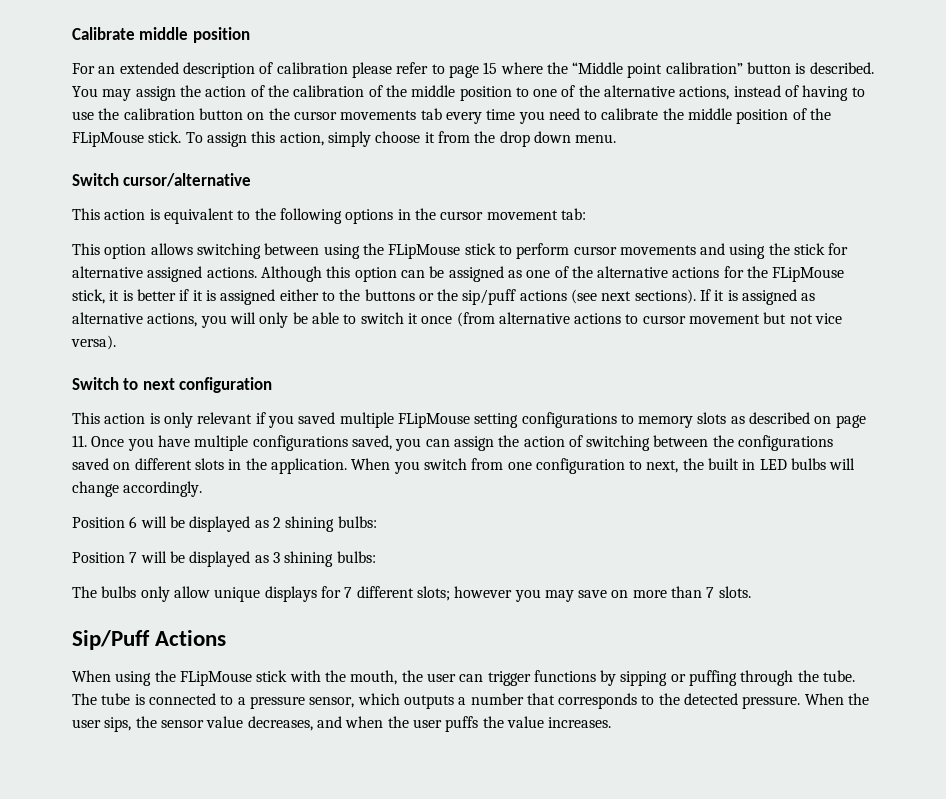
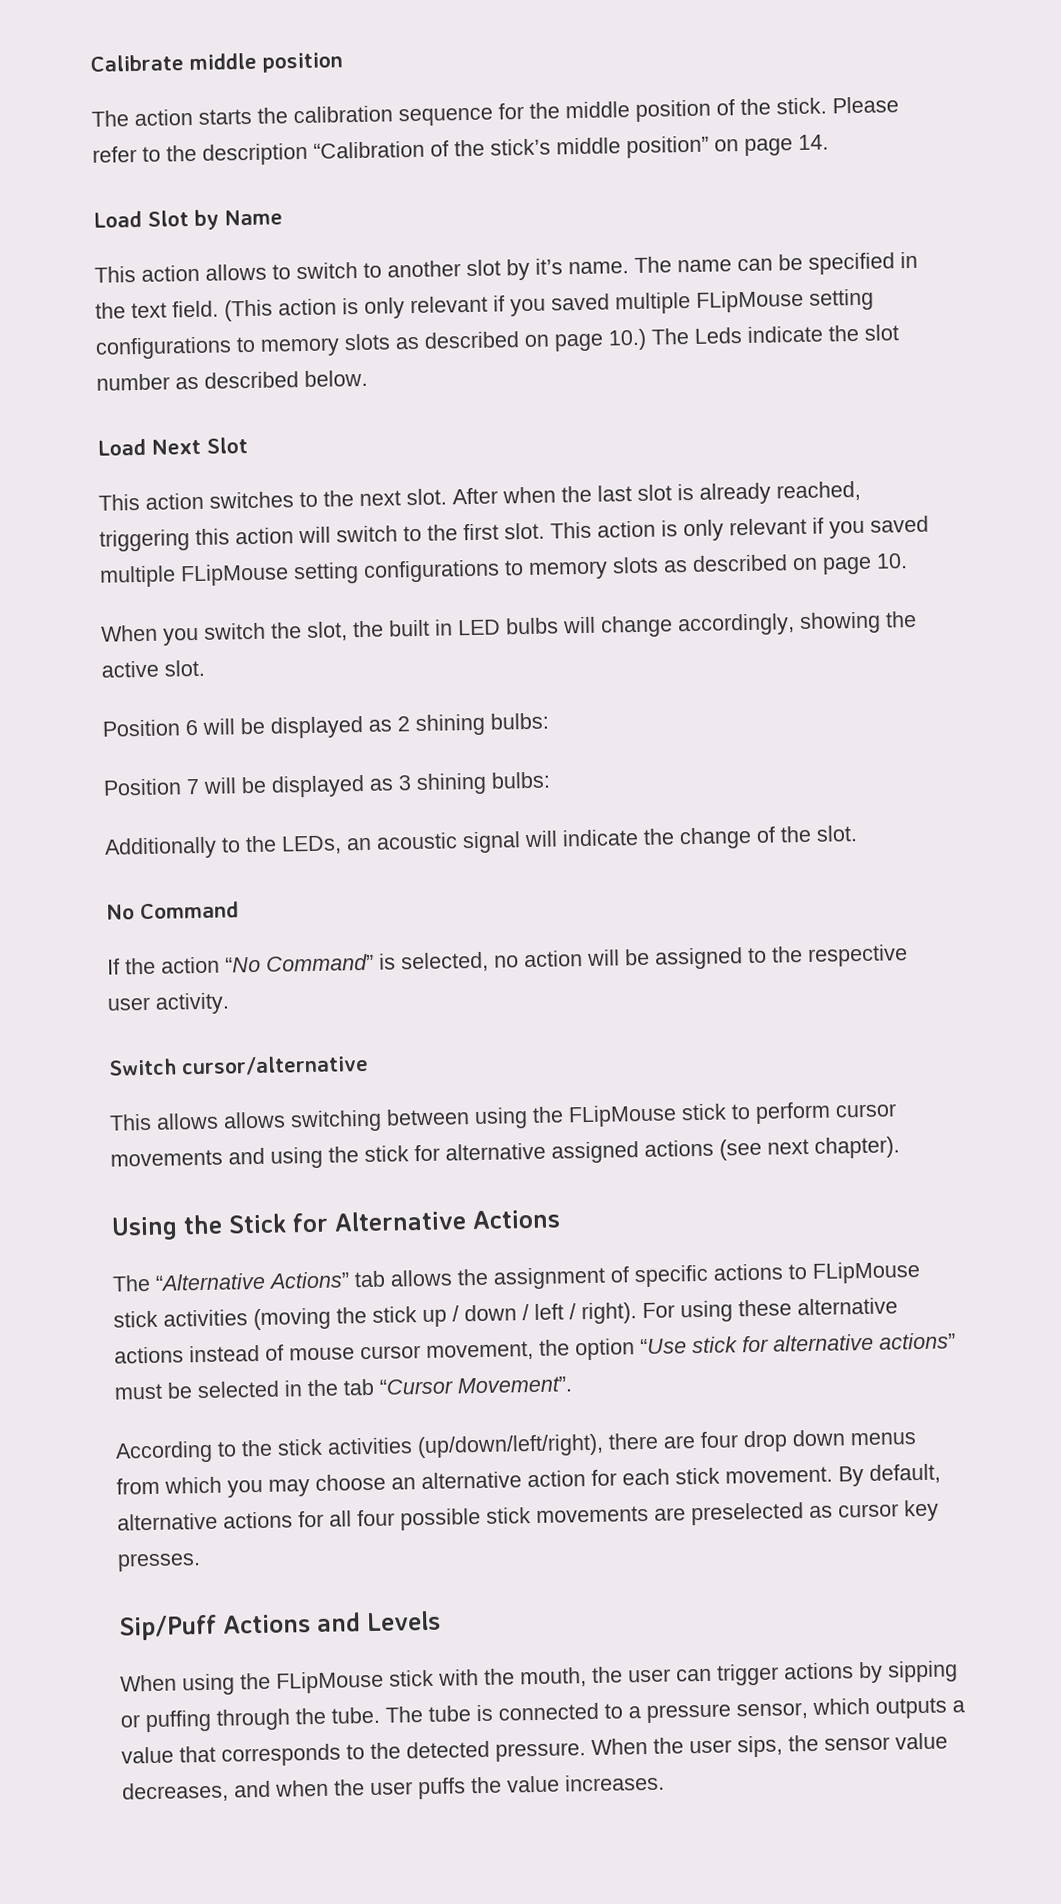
[72,62,874,78] [72,85,865,101] [72,108,659,124] For an extended description of calibration please refer to page 15 where the “Middle point calibration” button is described. You may assign the action of the calibration of the middle position to one of the alternative actions, instead of having to use the calibration button on the cursor movements tab every time you need to calibrate -> [91,102,524,127] The action starts the calibration sequence for
[72,131,617,147] [72,173,252,187] [72,208,586,224] [72,243,849,259] [72,266,845,282] [72,289,816,305] [72,312,843,328] [71,335,116,350] [72,377,273,393] FLipMouse stick. To assign this action, simply choose it from the drop down menu. // Switch cursor/alternative // This action is equivalent to the following options in the cursor movement tab: // This option allows switching between using the FLipMouse stick to perform cursor movements and using the stick for alternative assigned actions. Although this option can be assigned as one of the alternative actions for the FLipMouse stick, it is better if it is assigned either to the buttons or the sip/puff actions (see next sections). If it is assigned as alternative actions, you will only be able to switch it once (from alternative actions to cursor movement but not vice versa). // Switch to next configuration // -> [776,96,899,115] [92,134,829,166] [93,209,283,230] [94,251,918,283] [95,288,874,322] [95,324,899,360] [96,369,368,391] [97,437,248,456] [98,480,861,511] [99,522,545,552] stick. Please refer to the description “Calibration of the stick’s middle position” on page 14. // Load Slot by Name // This action allows to switch to another slot by it’s name. The name can be specified in the text field. (This action is only relevant if you saved multiple FLipMouse setting configurations to memory slots as described on page 10.) The Leds indicate the slot number as described below. // Load Next Slot // This action switches to the next slot. After when the last slot is already reached, triggering this action will switch to the first slot.
[72,435,834,451] [72,458,679,474] 11. Once you have multiple configurations saved, you can assign the action of switching between the configurations saved on different slots in the application. When you switch from one configuration to next, -> [876,553,908,569] [101,621,348,646] 10. // When you switch the slot,
[123,481,203,497] accordingly. -> [677,610,917,637] [101,659,205,678] accordingly, showing the active slot.
[72,586,751,602] The bulbs only allow unique displays for 7 different slots; however you may save on more than 7 slots. -> [104,825,858,860] [106,901,239,920] [107,944,908,975] [107,992,230,1015] [108,1054,369,1077] [109,1101,897,1133] [110,1136,900,1169] [111,1209,561,1241] [112,1260,921,1292] [113,1297,898,1331] [114,1332,956,1364] [114,1376,572,1400] [115,1429,916,1464] [116,1463,941,1498] [117,1499,939,1531] [117,1552,201,1572] Additionally to the LEDs, an acoustic signal will indicate the change of the slot. // No Command // If the action “No Command” is selected, no action will be assigned to the respective user activity. // Switch cursor/alternative // This allows allows switching between using the FLipMouse stick to perform cursor movements and using the stick for alternative assigned actions (see next chapter). // Using the Stick for Alternative Actions // The “Alternative Actions” tab allows the assignment of specific actions to FLipMouse stick activities (moving the stick up / down / left / right). For using these alternative actions instead of mouse cursor movement, the option “Use stick for alternative actions” must be selected in the tab “Cursor Movement”. // According to the stick activities (up/down/left/right), there are four drop down menus from which you may choose an alternative action for each stick movement. By default, alternative actions for all four possible stick movements are preselected as cursor key presses.
(227, 638) none -> [316,1610,441,1632] and Levels
[533,670,596,682] functions -> [783,1662,854,1680] actions
[470,693,524,705] number -> [121,1746,174,1764] value

